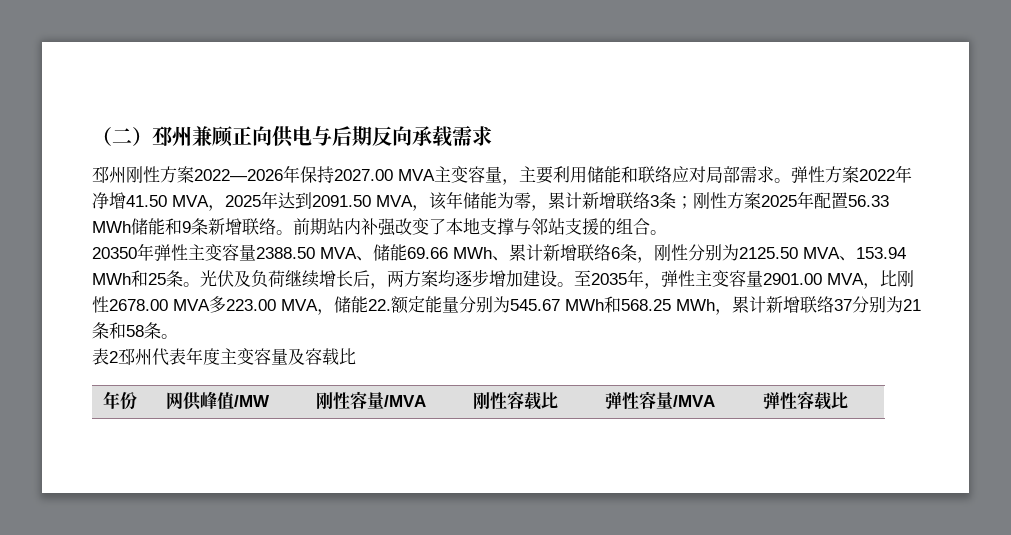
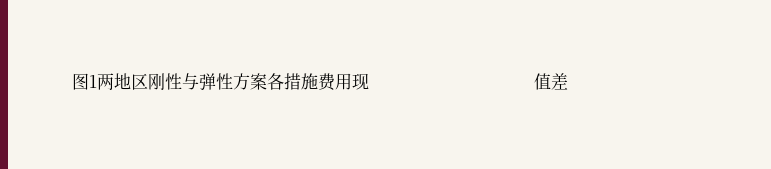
[92,125,492,148] [92,165,912,185] [92,191,889,211] [92,218,667,236] [92,243,906,263] [92,269,914,289] [92,296,921,315] [92,322,178,339] [92,347,356,366] [103,391,138,410] [166,391,271,411] [316,391,427,410] [473,391,559,410] [605,391,716,410] [763,391,849,410] （二）邳州兼顾正向供电与后期反向承载需求 // 邳州刚性方案2022—2026年保持2027.00 MVA主变容量，主要利用储能和联络应对局部需求。弹性方案2022年净增41.50 MVA，2025年达到2091.50 MVA，该年储能为零，累计新增联络3条；刚性方案2025年配置56.33 MWh储能和9条新增联络。前期站内补强改变了本地支撑与邻站支援的组合。 // 20350年弹性主变容量2388.50 MVA、储能69.66 MWh、累计新增联络6条，刚性分别为2125.50 MVA、153.94 MWh和25条。光伏及负荷继续增长后，两方案均逐步增加建设。至2035年，弹性主变容量2901.00 MVA，比刚性2678.00 MVA多223.00 MVA，储能22.额定能量分别为545.67 MWh和568.25 MWh，累计新增联络37分别为21条和58条。 // 表2邳州代表年度主变容量及容载比 // 年份 | 网供峰值/MW | 刚性容量/MVA | 刚性容载比 | 弹性容量/MVA | 弹性容载比 -> [71,73,568,91] 图1两地区刚性与弹性方案各措施费用现值差

